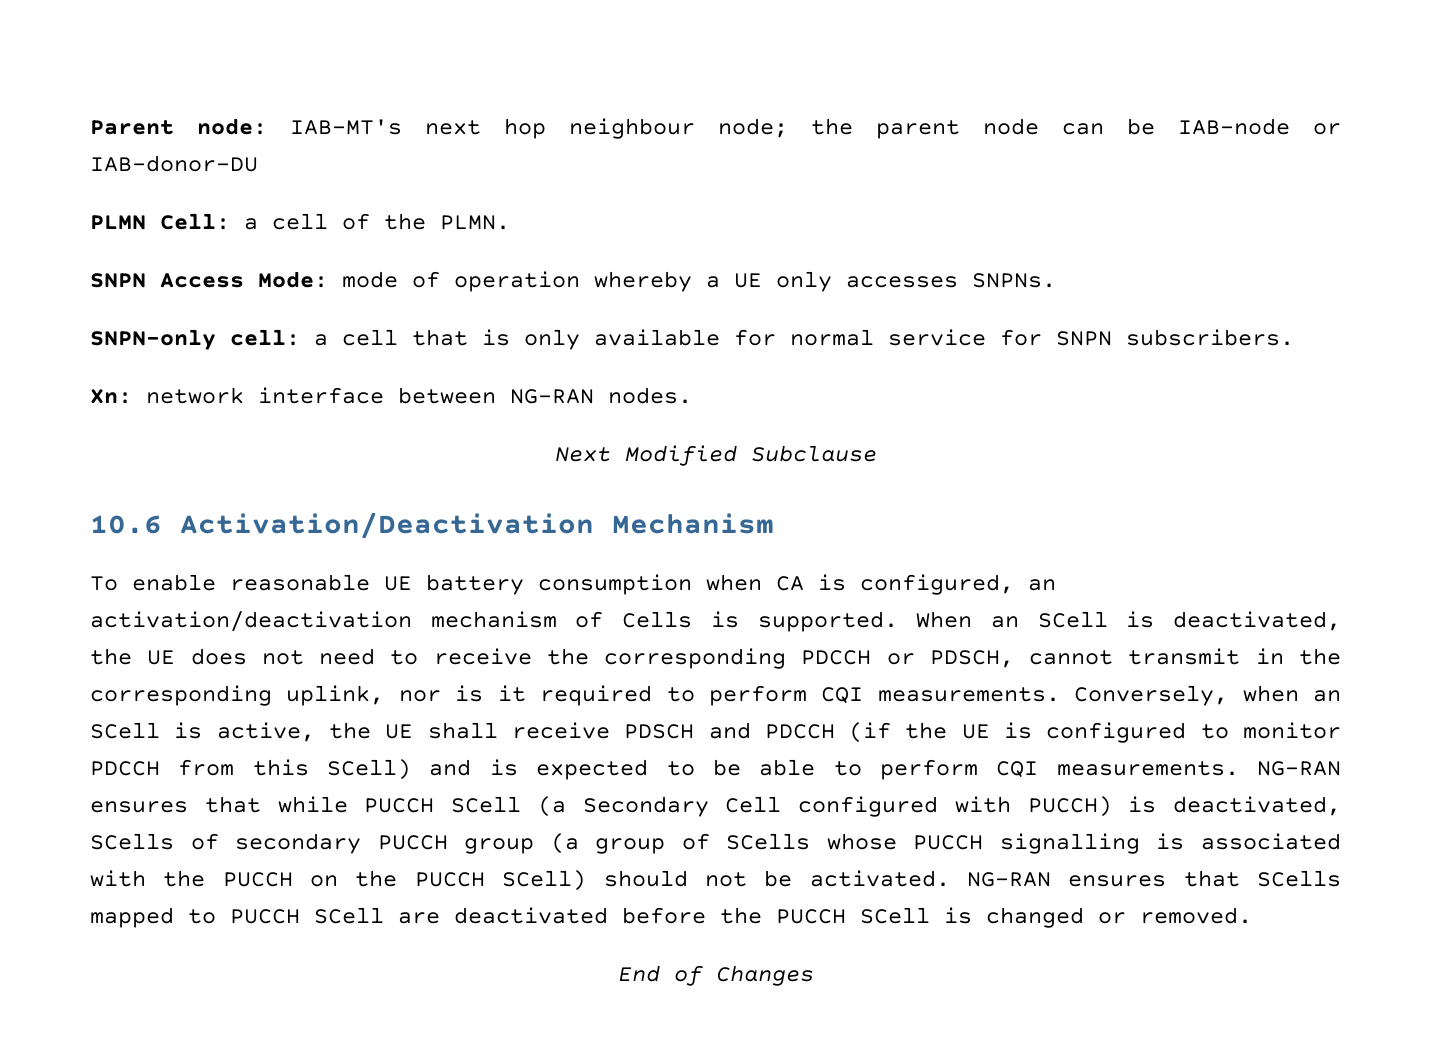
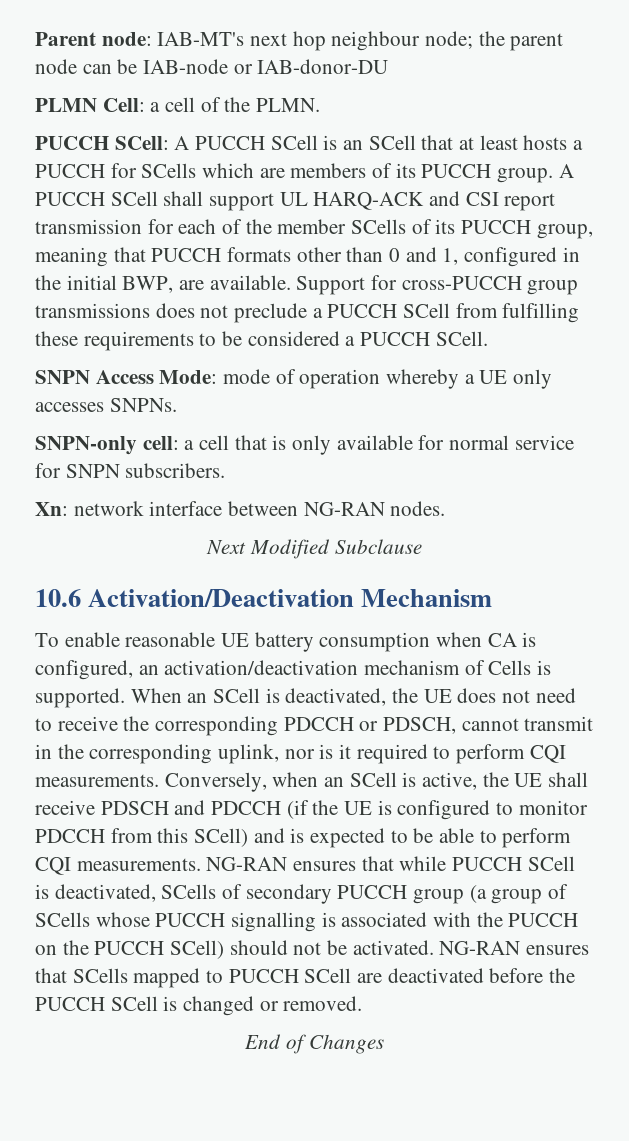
(510, 222) none -> [35,135,584,150] [35,163,574,183] [35,191,556,211] [35,219,593,239] [35,247,580,267] [35,275,579,295] [35,303,580,323] [35,331,488,351] // PUCCH SCell: A PUCCH SCell is an SCell that at least hosts a PUCCH for SCells which are members of its PUCCH group. A PUCCH SCell shall support UL HARQ-ACK and CSI report transmission for each of the member SCells of its PUCCH group, meaning that PUCCH formats other than 0 and 1, configured in the initial BWP, are available. Support for cross-PUCCH group transmissions does not preclude a PUCCH SCell from fulfilling these requirements to be considered a PUCCH SCell.
[537,796,1112,817] (a Secondary Cell configured with PUCCH) -> (575, 863) none

